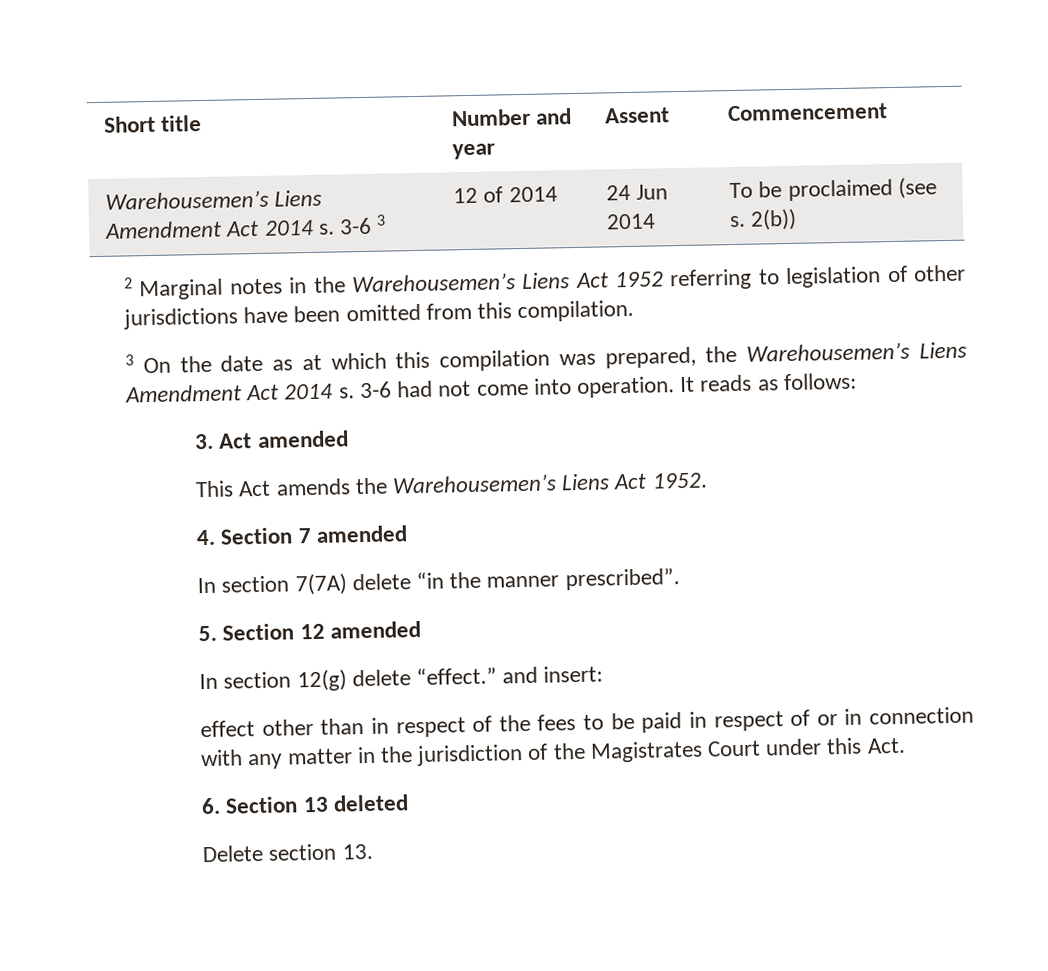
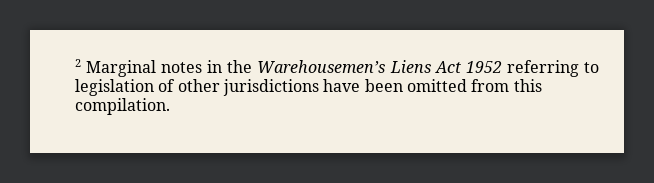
[103,115,203,133] [451,108,573,127] [452,143,496,160] [604,107,671,124] [727,103,889,122] [105,189,323,210] [104,214,387,239] [453,186,558,204] [606,184,669,201] [606,213,657,230] [729,177,937,201] [729,208,798,231] Short title | Number and year | Assent | Commencement // Warehousemen’s Liens Amendment Act 2014 s. 3-6 3 | 12 of 2014 | 24 Jun 2014 | To be proclaimed (see s. 2(b)) // -> (74, 63) none
[125,341,967,374] [125,372,857,403] [194,430,349,450] [195,472,708,498] [196,525,408,546] [197,568,680,596] [198,620,421,642] [199,665,604,692] [200,706,974,738] [200,737,906,770] [201,794,409,815] [202,843,374,863] // 3 On the date as at which this compilation was prepared, the Warehousemen’s Liens Amendment Act 2014 s. 3-6 had not come into operation. It reads as follows: // 3. Act amended // This Act amends the Warehousemen’s Liens Act 1952. // 4. Section 7 amended // In section 7(7A) delete “in the manner prescribed”. // 5. Section 12 amended // In section 12(g) delete “effect.” and insert: // effect other than in respect of the fees to be paid in respect of or in connection with any matter in the jurisdiction of the Magistrates Court under this Act. // 6. Section 13 deleted // Delete section 13. -> (170, 106) none

